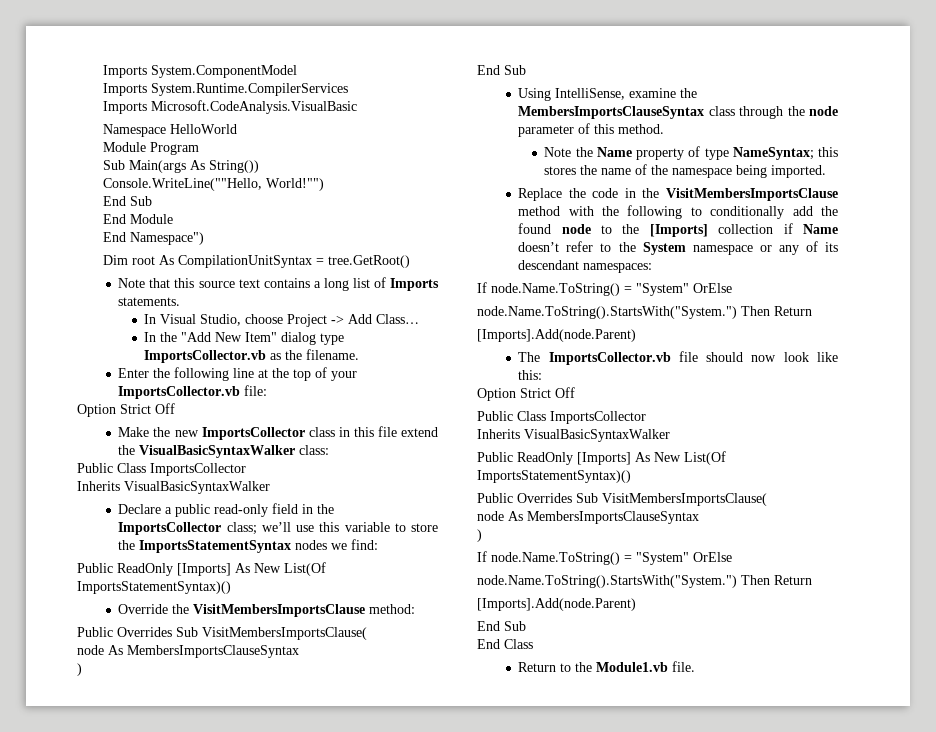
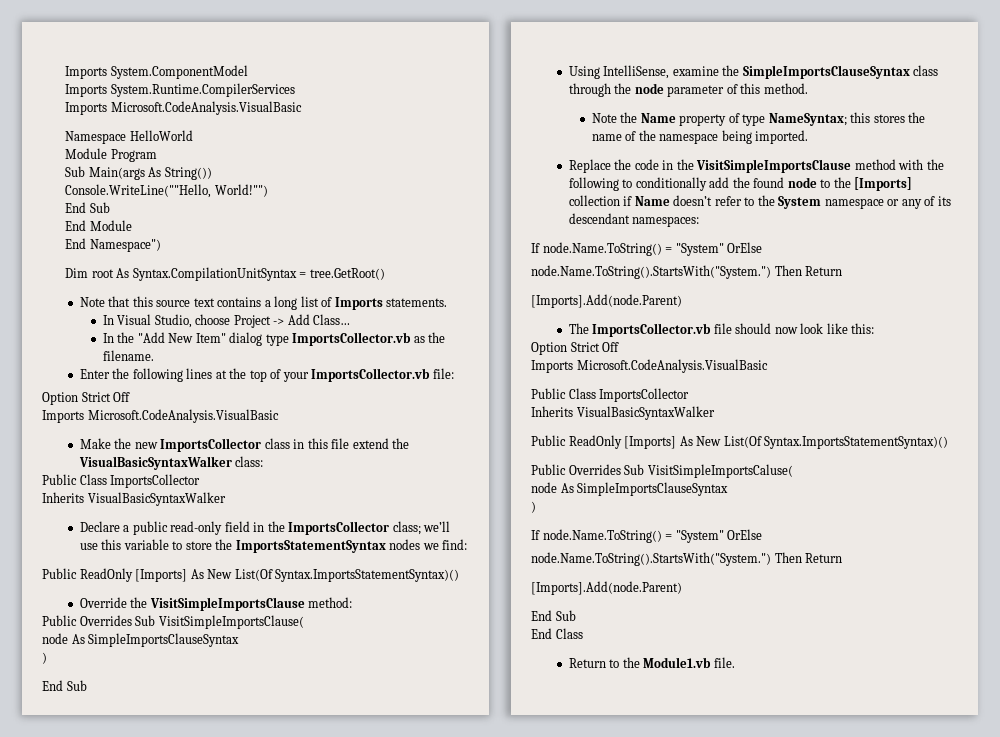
[177,255,312,268] CompilationUnitSyntax -> [132,267,297,281] Syntax.CompilationUnitSyntax
[233,368,255,378] line -> [186,368,213,379] lines
(175, 408) none -> [42,409,279,423] // Imports Microsoft.CodeAnalysis.VisualBasic
[77,581,231,594] ImportsStatementSyntax)() -> [275,569,460,582] Syntax.ImportsStatementSyntax)()
[193,604,366,617] VisitMembersImportsClause -> [149,597,305,611] VisitSimpleImportsClause
[202,627,367,640] [77,645,299,658] VisitMembersImportsClause( // node As MembersImportsClauseSyntax -> [158,615,304,629] [42,633,240,647] VisitSimpleImportsClause( // node As SimpleImportsClauseSyntax
[518,106,705,119] MembersImportsClauseSyntax -> [742,65,910,79] SimpleImportsClauseSyntax
[666,188,838,201] VisitMembersImportsClause -> [696,159,852,173] VisitSimpleImportsClause
(575, 392) none -> [531,359,768,373] // Imports Microsoft.CodeAnalysis.VisualBasic
[477,470,631,483] [477,493,767,506] [477,511,699,524] ImportsStatementSyntax)() // Public Overrides Sub VisitMembersImportsClause( // node As MembersImportsClauseSyntax -> [764,436,949,449] [531,464,793,478] [531,482,729,496] Syntax.ImportsStatementSyntax)() // Public Overrides Sub VisitSimpleImportsCaluse( // node As SimpleImportsClauseSyntax

